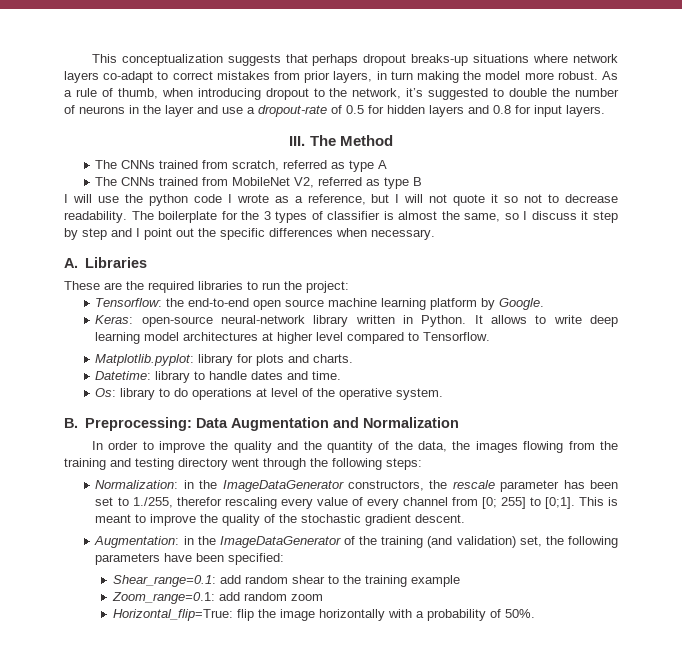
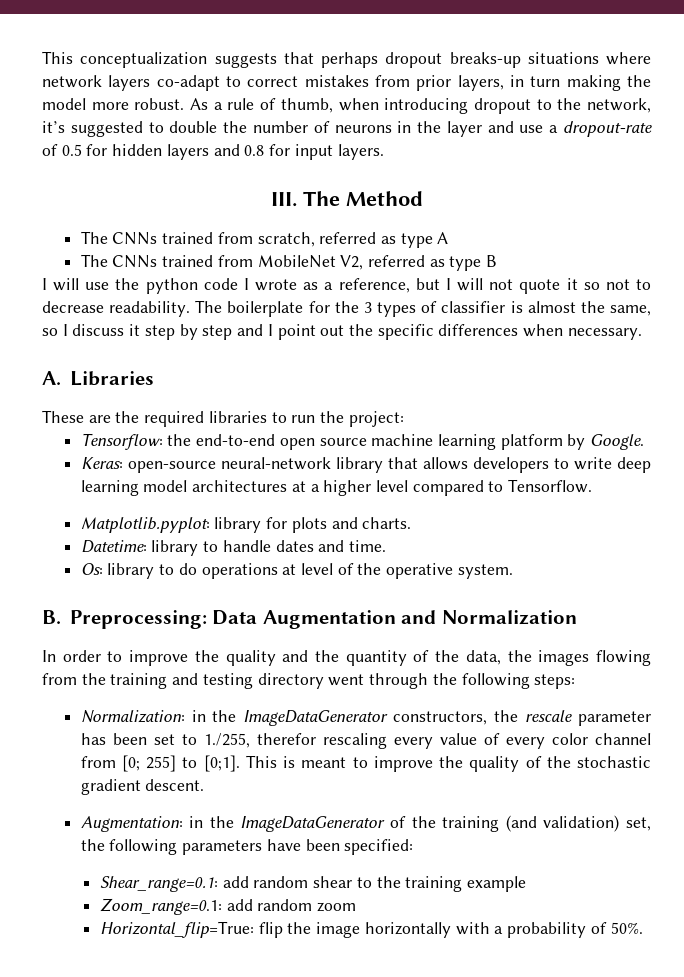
[355,315,528,327] written in Python. It allows -> [387,457,549,473] that allows developers
(274, 336) none -> [310,484,320,492] a
(399, 503) none -> [551,733,588,745] color

